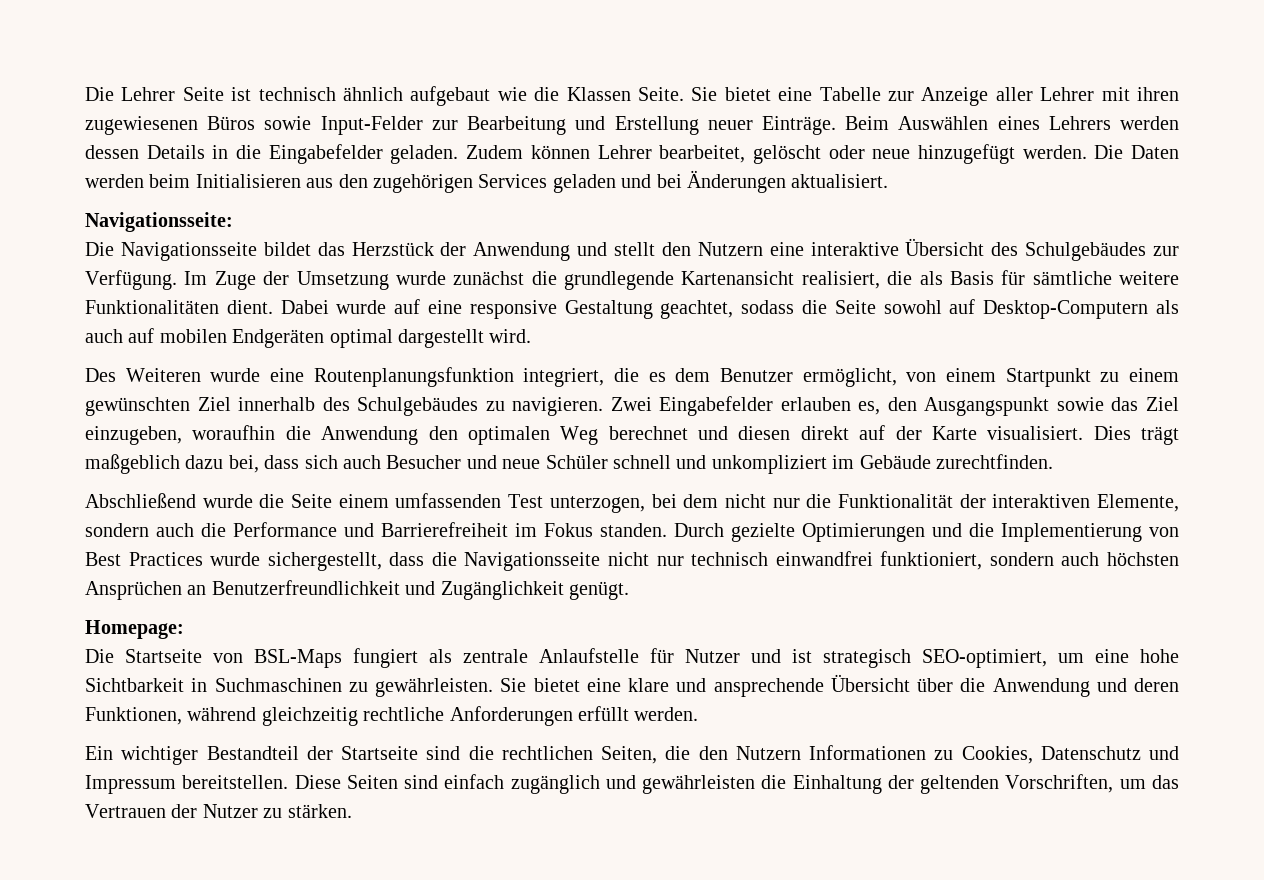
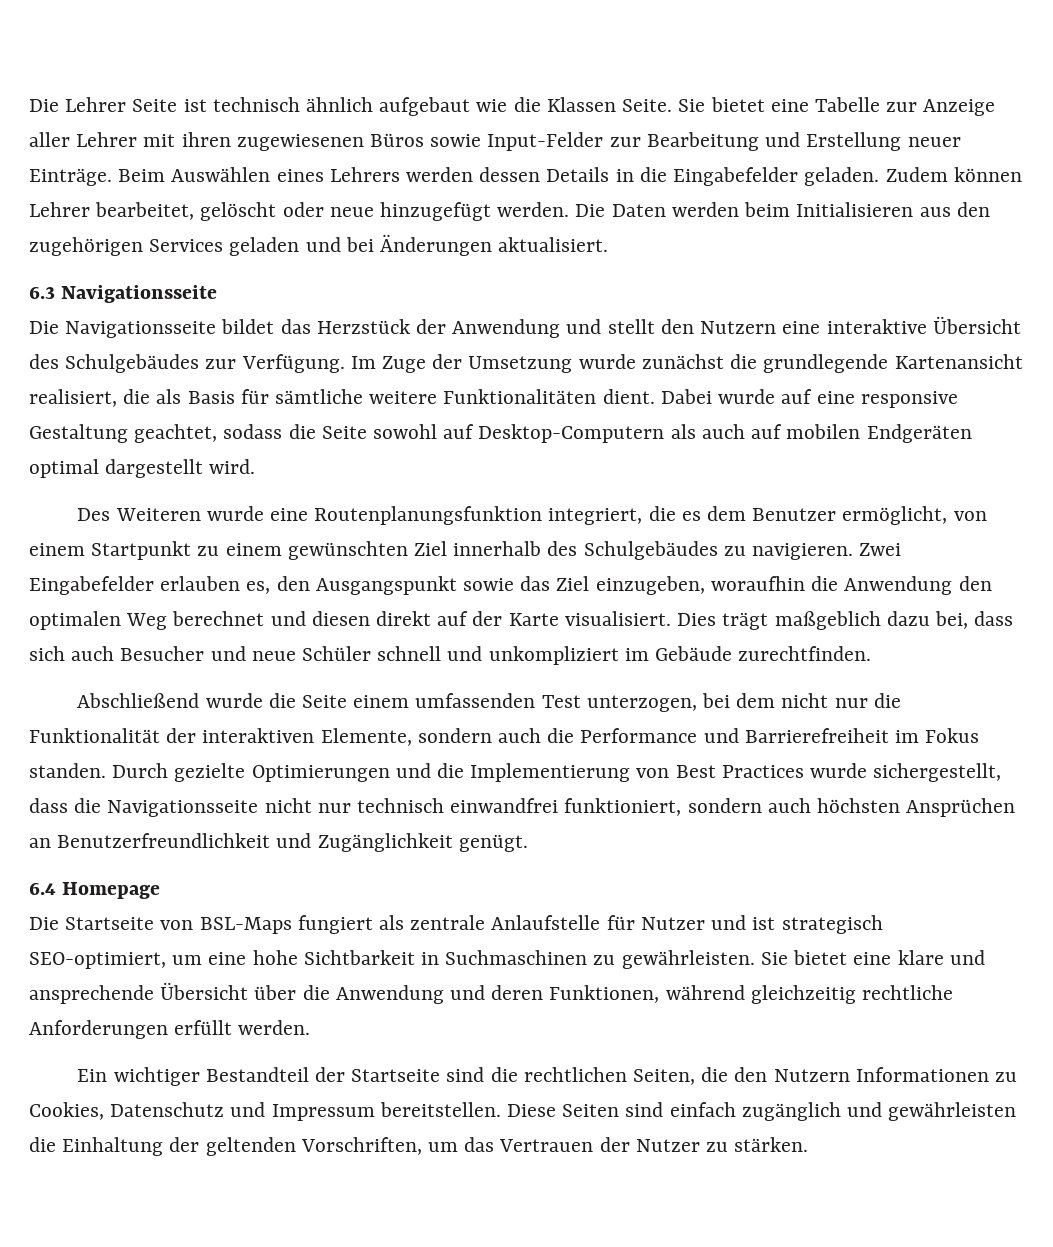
[85,212,233,232] Navigationsseite: -> [29,285,218,303] 6.3 Navigationsseite
[85,620,184,639] Homepage: -> [29,882,161,899] 6.4 Homepage

